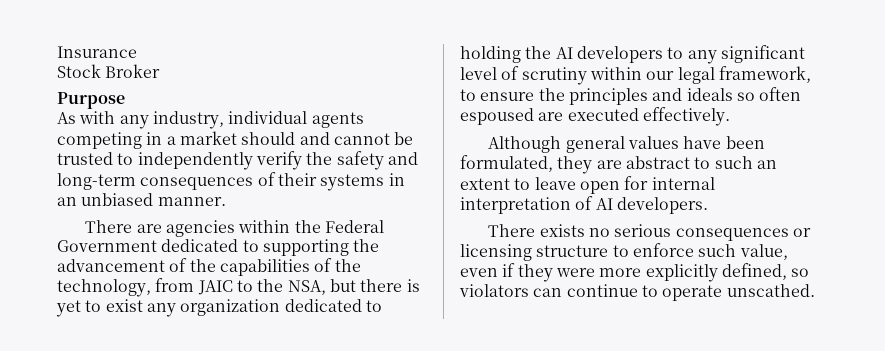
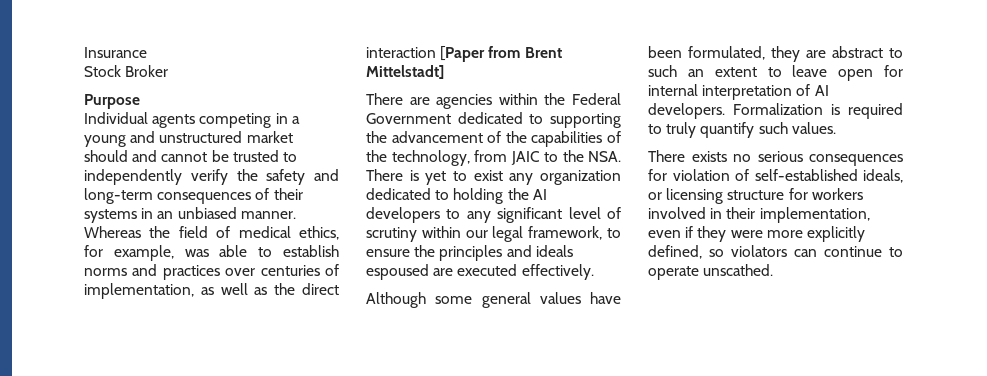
[57,111,308,129] As with any industry, individual -> [84,112,148,124] Individual
(176, 140) none -> [84,131,243,147] young and unstructured
(226, 201) none -> [84,226,339,240] [84,245,339,261] [84,264,339,280] [84,283,340,299] [366,46,562,62] [366,65,444,79] Whereas the field of medical ethics, for example, was able to establish norms and practices over centuries of implementation, as well as the direct interaction [Paper from Brent Mittelstadt]
[287,279,403,295] NSA, but there -> [588,151,621,162] [366,169,403,181] NSA. There
[736,87,802,101] so often -> (573, 251) none
(562, 144) none -> [435,296,473,304] some
(708, 205) none -> [733,103,903,119] [648,122,836,138] Formalization is required to truly quantify such values.
[793,228,812,237] [460,243,788,261] or licensing structure to enforce such value, -> [648,169,903,183] [648,188,863,204] [648,207,870,223] for violation of self-established ideals, or licensing structure for workers involved in their implementation,

